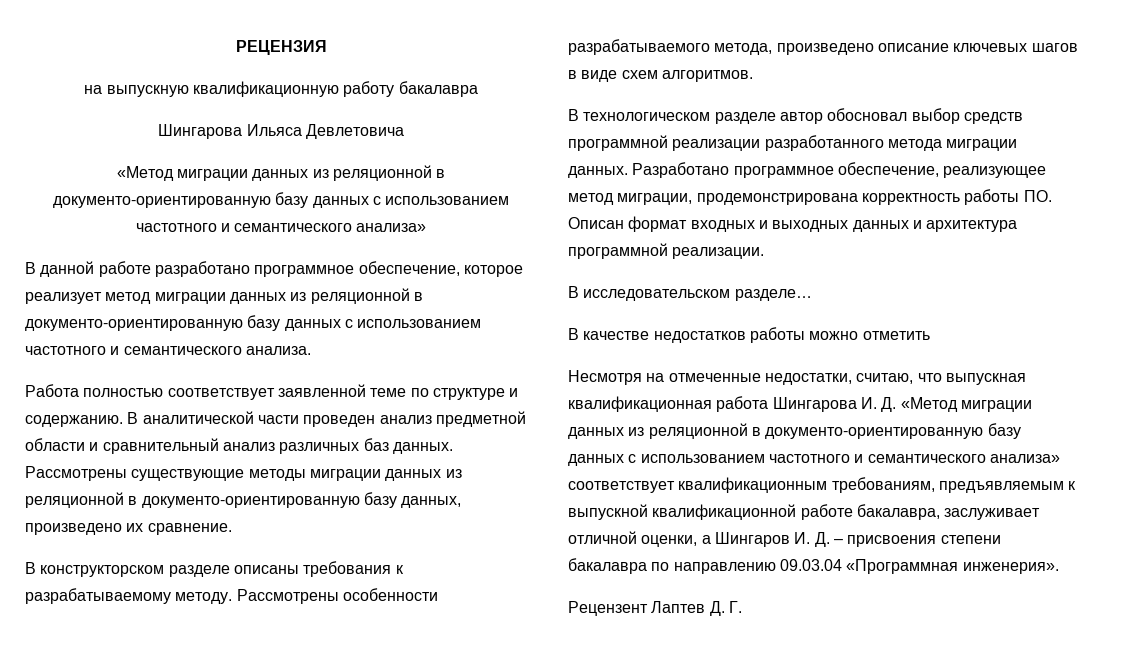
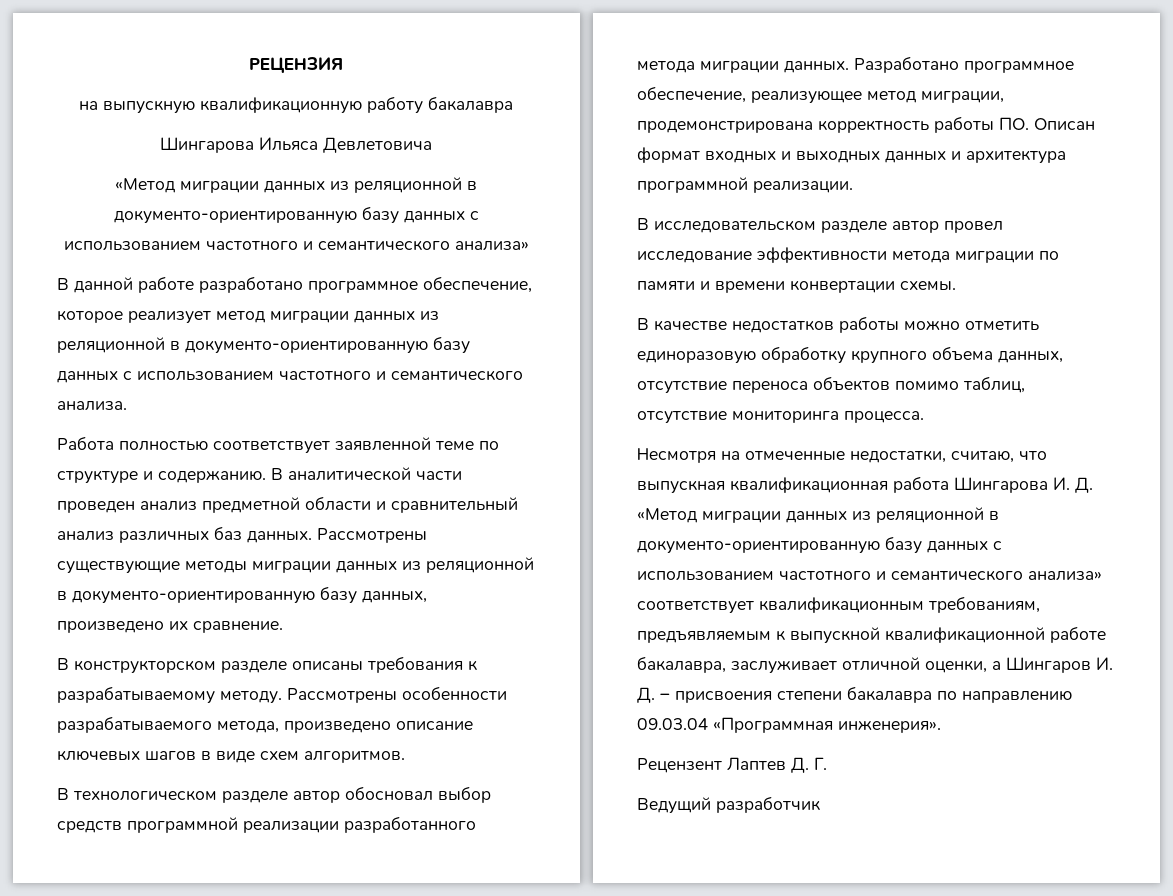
[734,289,812,301] разделе… -> [821,221,1003,233] [637,247,1059,263] [637,280,956,293] разделе автор провел исследование эффективности метода миграции по памяти и времени конвертации схемы.
(930, 335) none -> [637,346,1063,364] [637,376,1025,394] [637,411,924,424] единоразовую обработку крупного объема данных, отсутствие переноса объектов помимо таблиц, отсутствие мониторинга процесса.
(742, 607) none -> [637,796,821,814] // Ведущий разработчик

